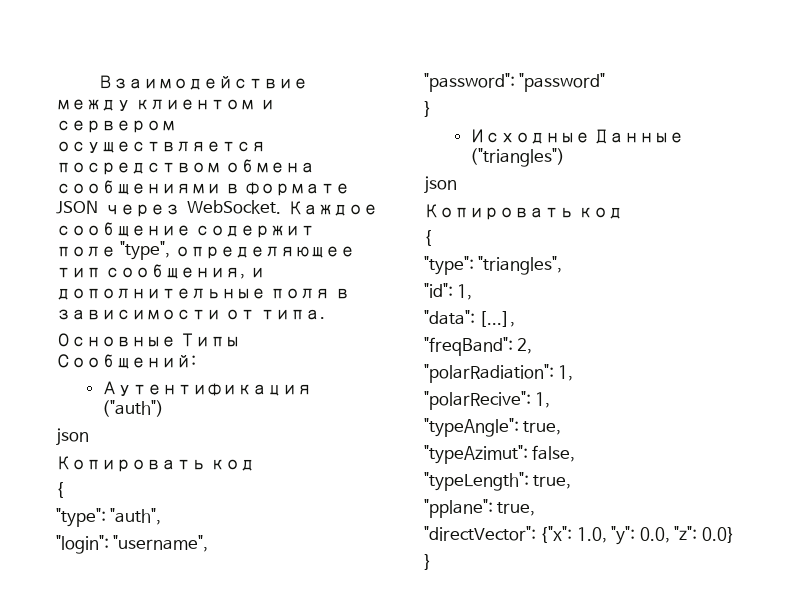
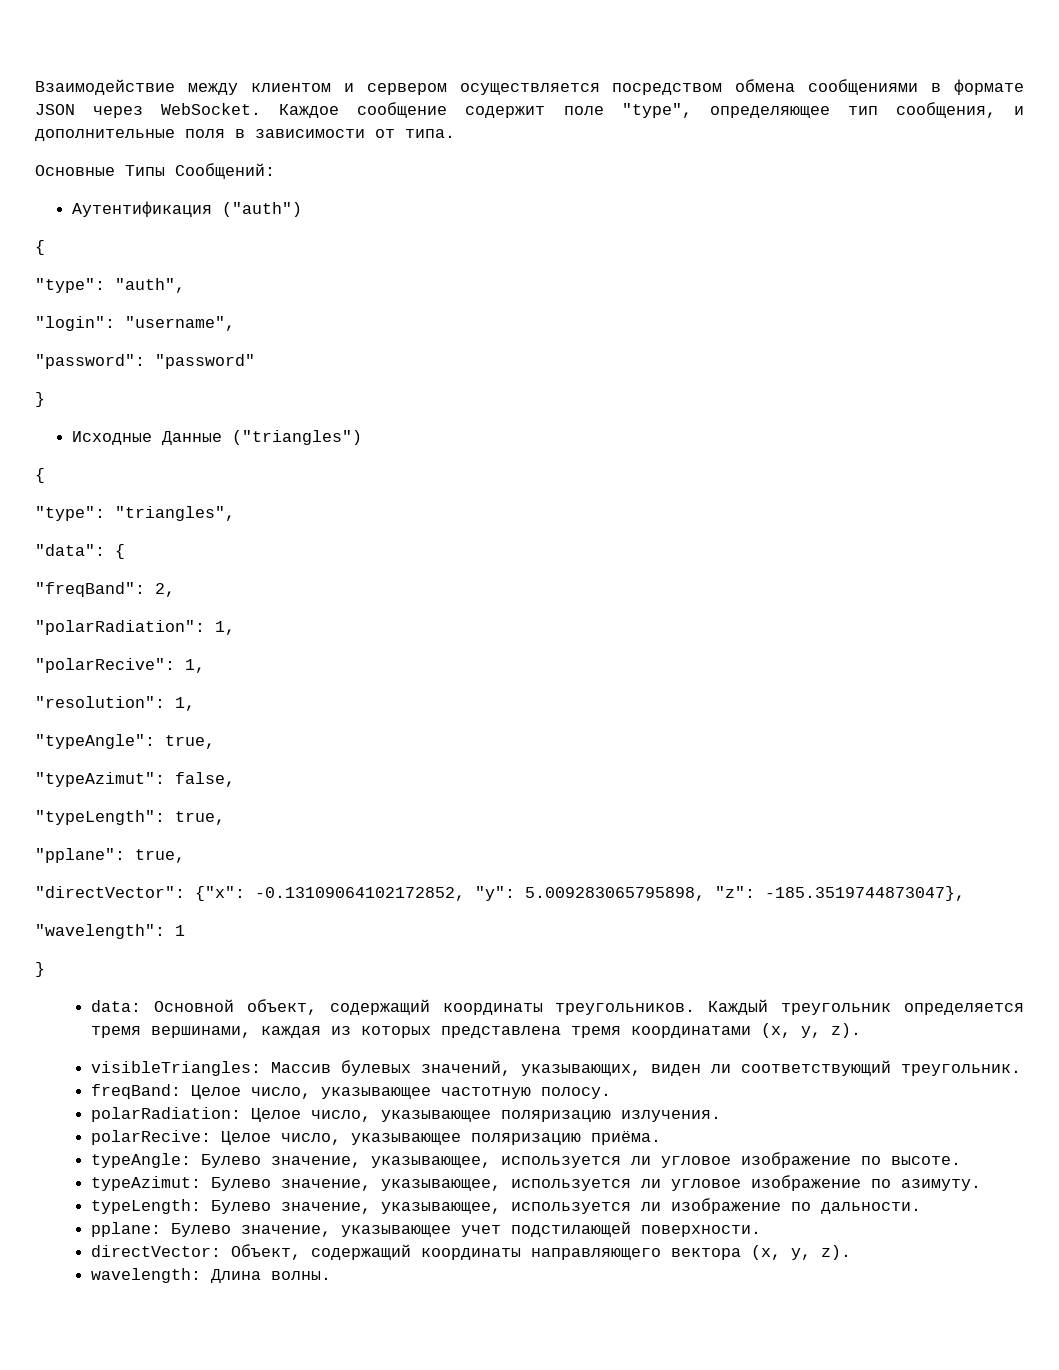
[56,428,89,446] [56,456,256,472] // json // Копировать код -> (303, 209) none
[424,176,457,194] [424,204,624,220] // json // Копировать код -> (363, 437) none
[424,283,473,300] // "id": 1, -> (235, 513) none
[479,311,516,327] [...], -> [115,544,125,559] {
(551, 400) none -> [35,696,195,711] // "resolution": 1,
[576,526,735,545] [424,554,432,570] 1.0, "y": 0.0, "z": 0.0} // } -> [255,886,965,901] [35,924,185,939] [35,962,45,977] [91,999,1024,1015] [91,1023,862,1038] [91,1060,1022,1076] [91,1084,612,1099] [91,1107,722,1122] [91,1130,662,1145] [91,1152,962,1168] [91,1175,982,1191] [91,1198,922,1214] [91,1221,762,1237] [91,1244,852,1260] [91,1268,332,1283] -0.13109064102172852, "y": 5.009283065795898, "z": -185.3519744873047}, // "wavelength": 1 // } // data: Основной объект, содержащий координаты треугольников. Каждый треугольник определяется тремя вершинами, каждая из которых представлена тремя координатами (x, y, z). // visibleTriangles: Массив булевых значений, указывающих, виден ли соответствующий треугольник. // freqBand: Целое число, указывающее частотную полосу. // polarRadiation: Целое число, указывающее поляризацию излучения. // polarRecive: Целое число, указывающее поляризацию приёма. // typeAngle: Булево значение, указывающее, используется ли угловое изображение по высоте. // typeAzimut: Булево значение, указывающее, используется ли угловое изображение по азимуту. // typeLength: Булево значение, указывающее, используется ли изображение по дальности. // pplane: Булево значение, указывающее учет подстилающей поверхности. // directVector: Объект, содержащий координаты направляющего вектора (x, y, z). // wavelength: Длина волны.

